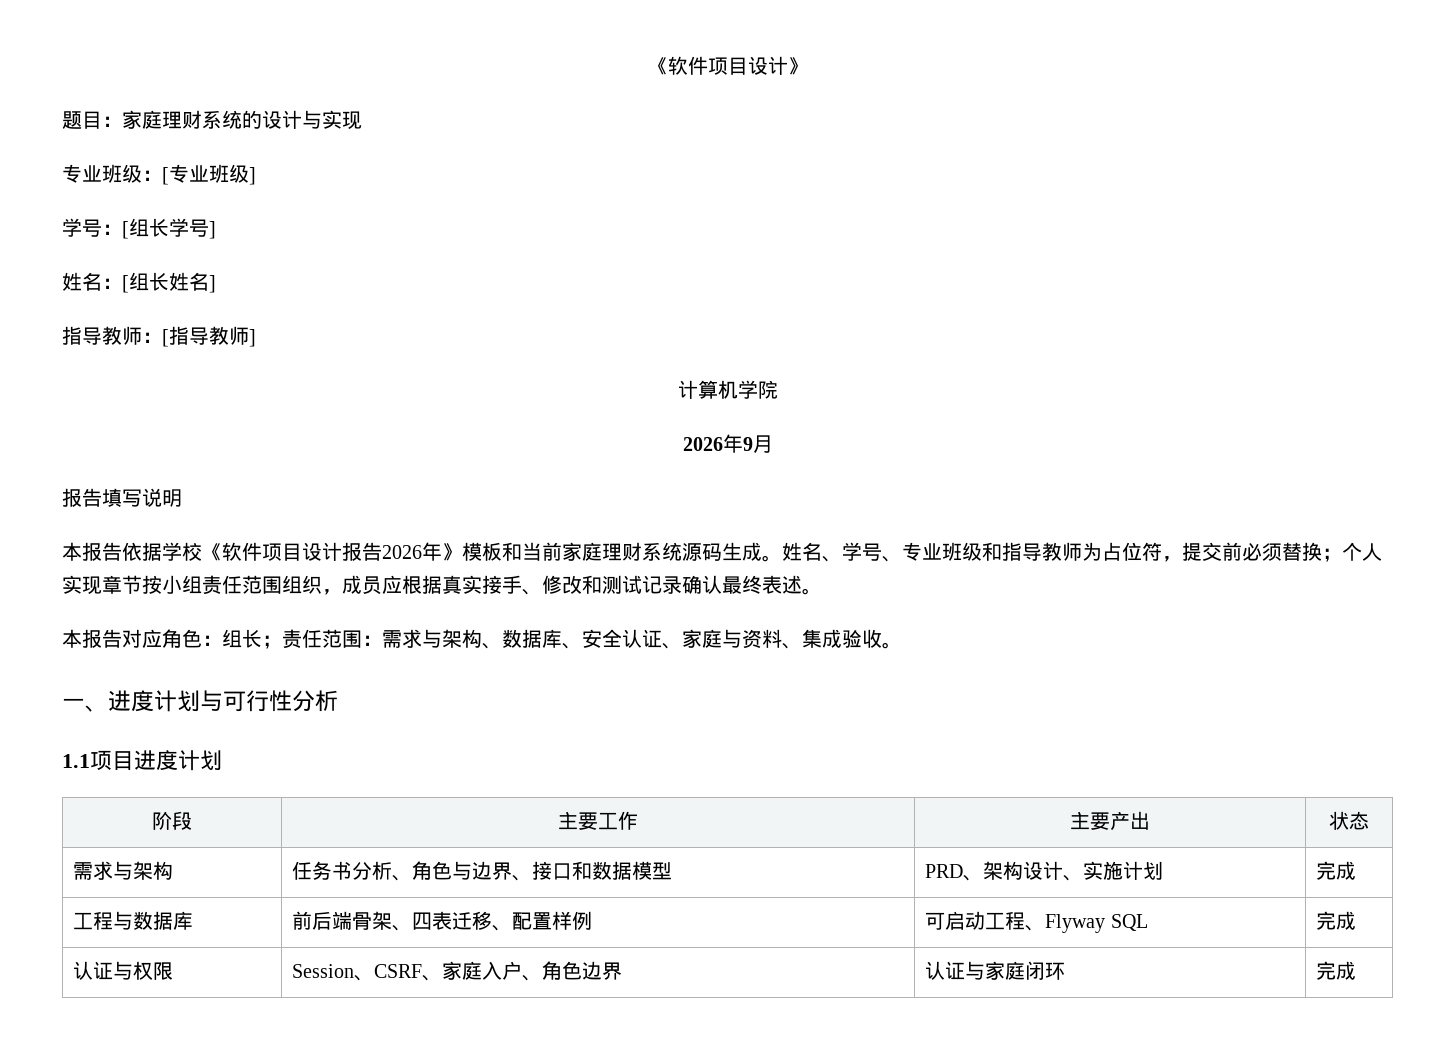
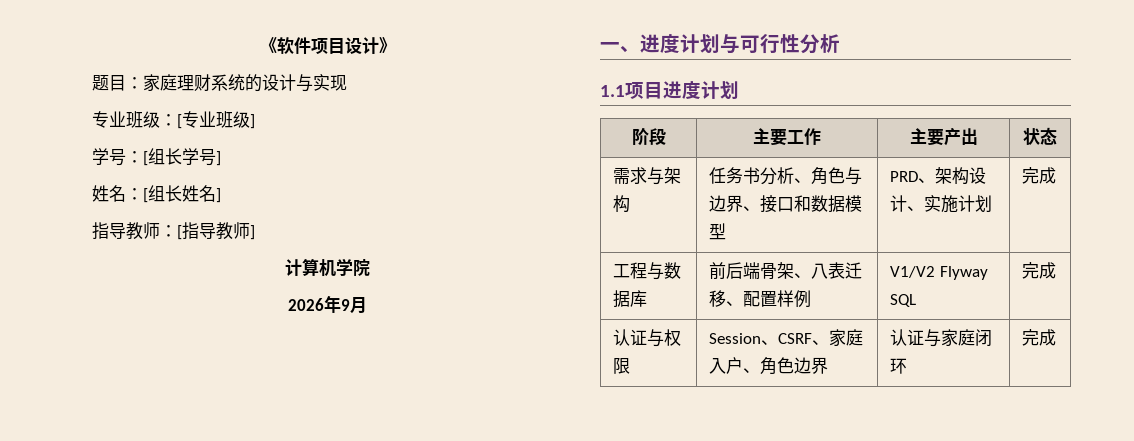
[62,488,182,507] [62,542,1382,562] [62,575,822,595] [62,629,902,649] // 报告填写说明 // 本报告依据学校《软件项目设计报告2026年》模板和当前家庭理财系统源码生成。姓名、学号、专业班级和指导教师为占位符，提交前必须替换；个人实现章节按小组责任范围组织，成员应根据真实接手、修改和测试记录确认最终表述。 // 本报告对应角色：组长；责任范围：需求与架构、数据库、安全认证、家庭与资料、集成验收。 -> (367, 305) none
[412,912,433,930] 四 -> [811,263,829,279] 八
[925,911,1046,931] 可启动工程、 -> [890,266,936,278] V1/V2

